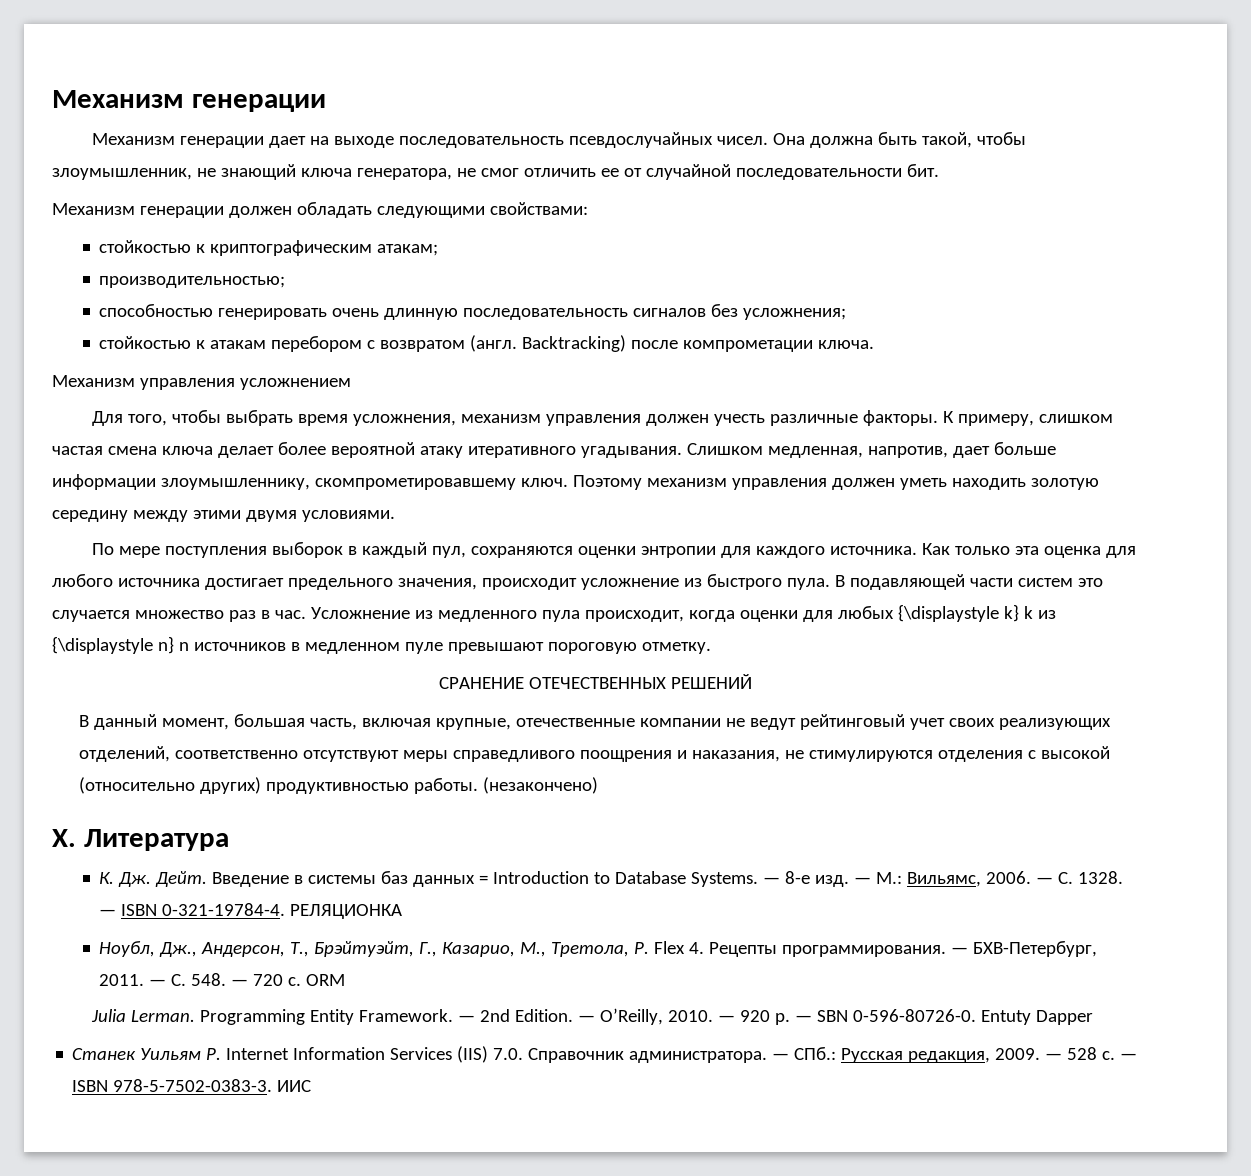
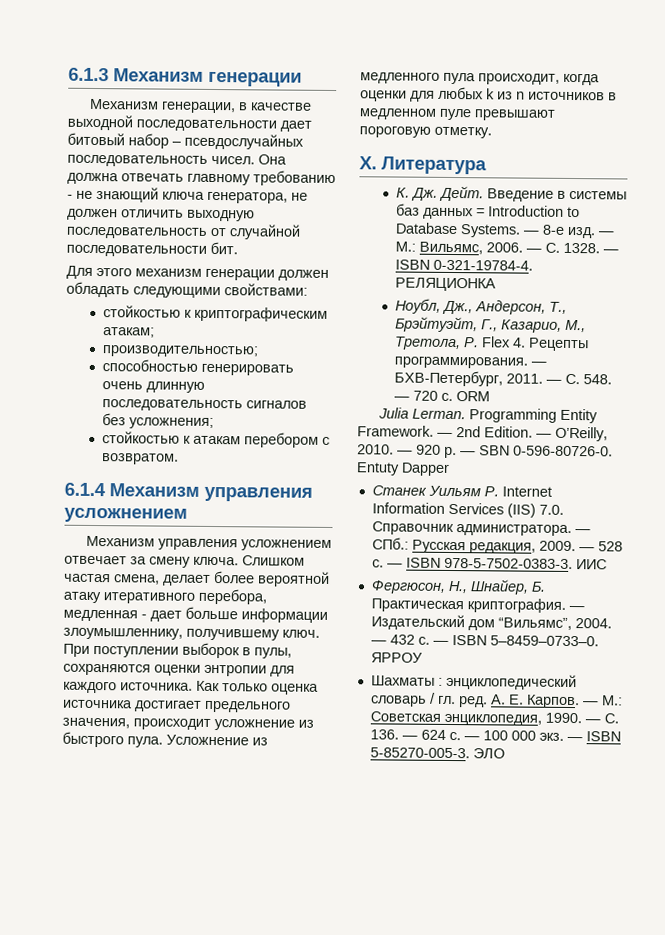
(52, 99) none -> [68,67,109,82] 6.1.3
[180,132,1027,148] [52,168,192,180] генерации дает на выходе последовательность псевдослучайных чисел. Она должна быть такой, чтобы злоумышленник, -> [161,101,313,114] [67,114,312,132] [67,132,304,150] [67,154,287,167] [67,170,336,187] [67,194,73,199] генерации, в качестве выходной последовательности дает битовый набор – псевдослучайных последовательность чисел. Она должна отвечать главному требованию -
[480,168,619,177] смог отличить ее -> [67,208,255,222] [66,226,208,239] должен отличить выходную последовательность
[52,203,135,215] Механизм -> [66,265,202,279] Для этого механизм
[380,335,875,352] [52,375,351,390] [92,410,1114,426] [52,446,213,455] возвратом (англ. Backtracking) после компрометации ключа. // Механизм управления усложнением // Для того, чтобы выбрать время усложнения, механизм управления должен учесть различные факторы. К примеру, слишком частая смена ключа -> [102,453,180,465] [64,482,313,502] [64,507,188,523] [86,535,333,552] [64,555,305,568] [64,573,160,585] возвратом. // 6.1.4 Механизм управления усложнением // Механизм управления усложнением отвечает за смену ключа. Слишком частая смена,
[580,442,1056,458] [52,474,1099,490] [52,510,395,522] [92,542,467,558] угадывания. Слишком медленная, напротив, дает больше информации злоумышленнику, скомпрометировавшему ключ. Поэтому механизм управления должен уметь находить золотую середину между этими двумя условиями. // По мере поступления выборок в каждый пул, -> [198,588,267,605] [63,606,328,623] [63,627,320,641] [63,642,292,659] перебора, медленная - дает больше информации злоумышленнику, получившему ключ. При поступлении выборок в пулы,
[1015,546,1137,558] [52,574,113,587] эта оценка для любого -> [271,683,319,695] оценка
[834,574,1103,590] [52,610,306,622] В подавляющей части систем это случается множество раз в час. -> (163, 742) none
[897,604,1056,622] [52,636,174,654] {\displaystyle k} k из {\displaystyle n} -> [486,88,513,100] k из
[439,674,752,689] [79,714,1112,730] [79,746,1111,762] [79,777,599,794] // СРАНЕНИЕ ОТЕЧЕСТВЕННЫХ РЕШЕНИЙ // В данный момент, большая часть, включая крупные, отечественные компании не ведут рейтинговый учет своих реализующих отделений, соответственно отсутствуют меры справедливого поощрения и наказания, не стимулируются отделения с высокой (относительно других) продуктивностью работы. (незакончено) -> (492, 132) none
(312, 1086) none -> [370,579,546,595] [370,598,585,613] [370,614,612,631] [370,634,599,647] [370,652,423,663] [370,673,577,691] [370,692,623,709] [369,711,619,726] [369,729,621,742] [369,747,505,759] // Фергюсон, Н., Шнайер, Б. Практическая криптография. — Издательский дом “Вильямс”, 2004. — 432 с. — ISBN 5–8459–0733–0. ЯРРОУ // Шахматы : энциклопедический словарь / гл. ред. А. Е. Карпов. — М.: Советская энциклопедия, 1990. — С. 136. — 624 с. — 100 000 экз. — ISBN 5-85270-005-3. ЭЛО

